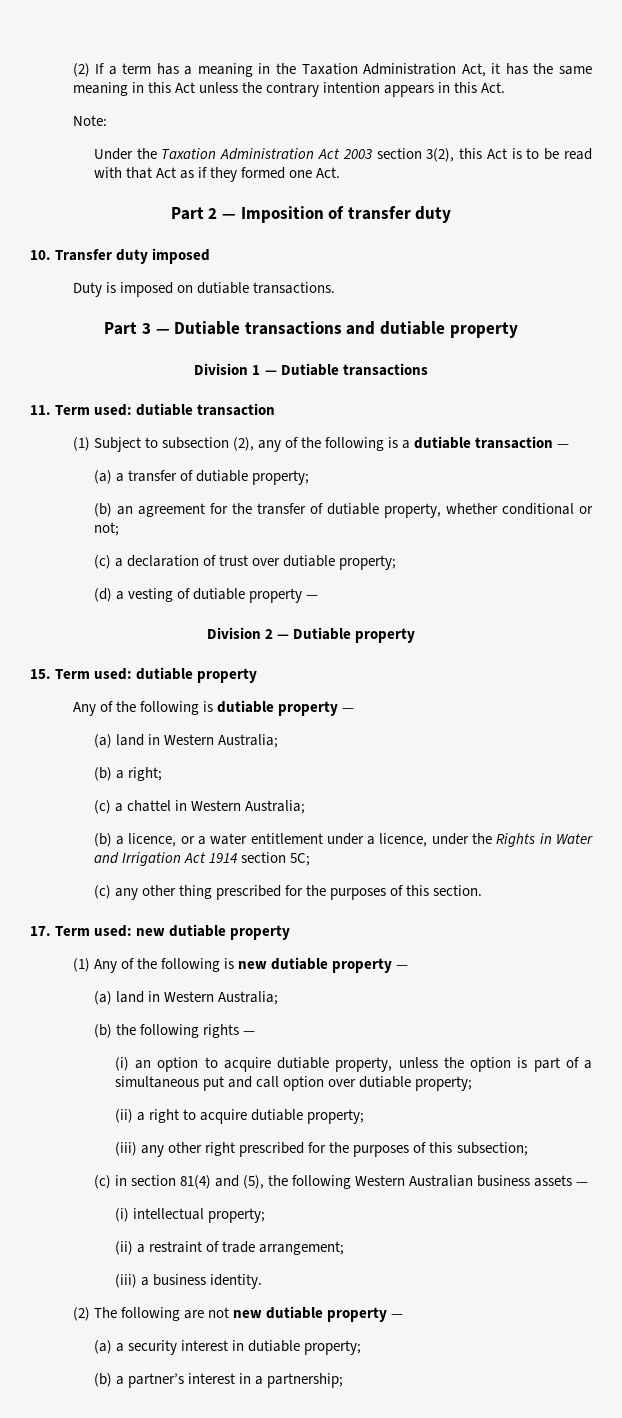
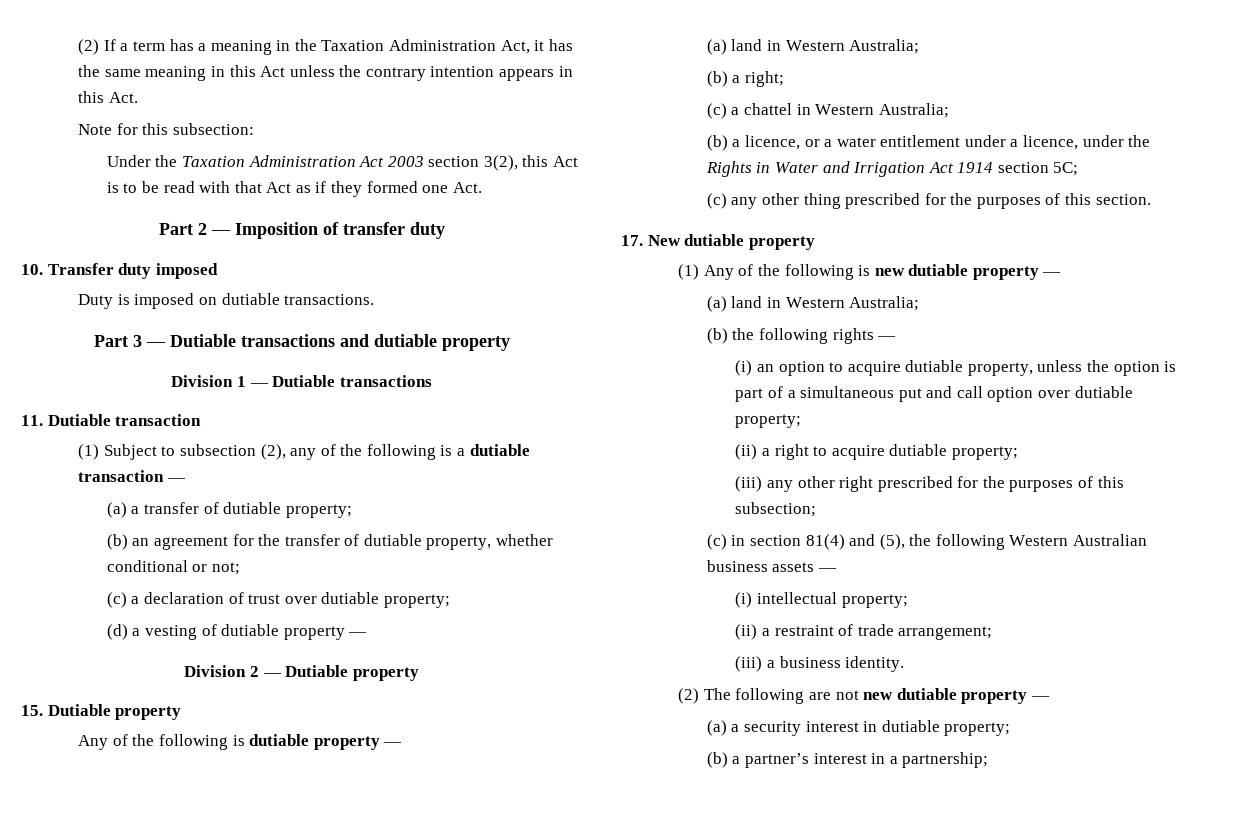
[72,115,107,126] Note: -> [78,123,254,135] Note for this subsection:
[55,403,194,416] Term used: dutiable -> [47,414,111,426] Dutiable
[55,667,194,680] Term used: dutiable -> [47,704,111,716] Dutiable
[55,925,166,937] Term used: new -> [647,235,681,246] New

